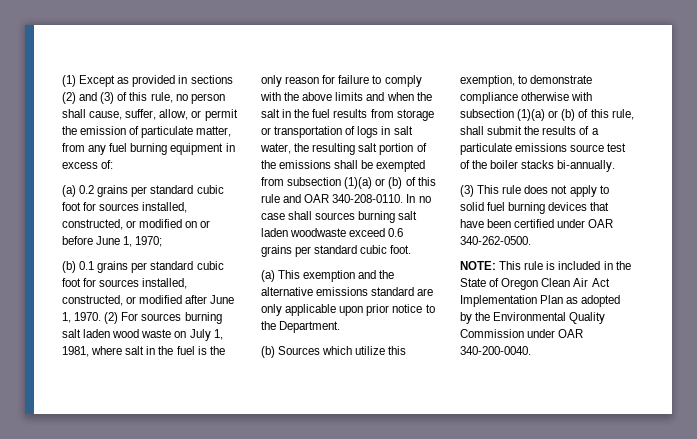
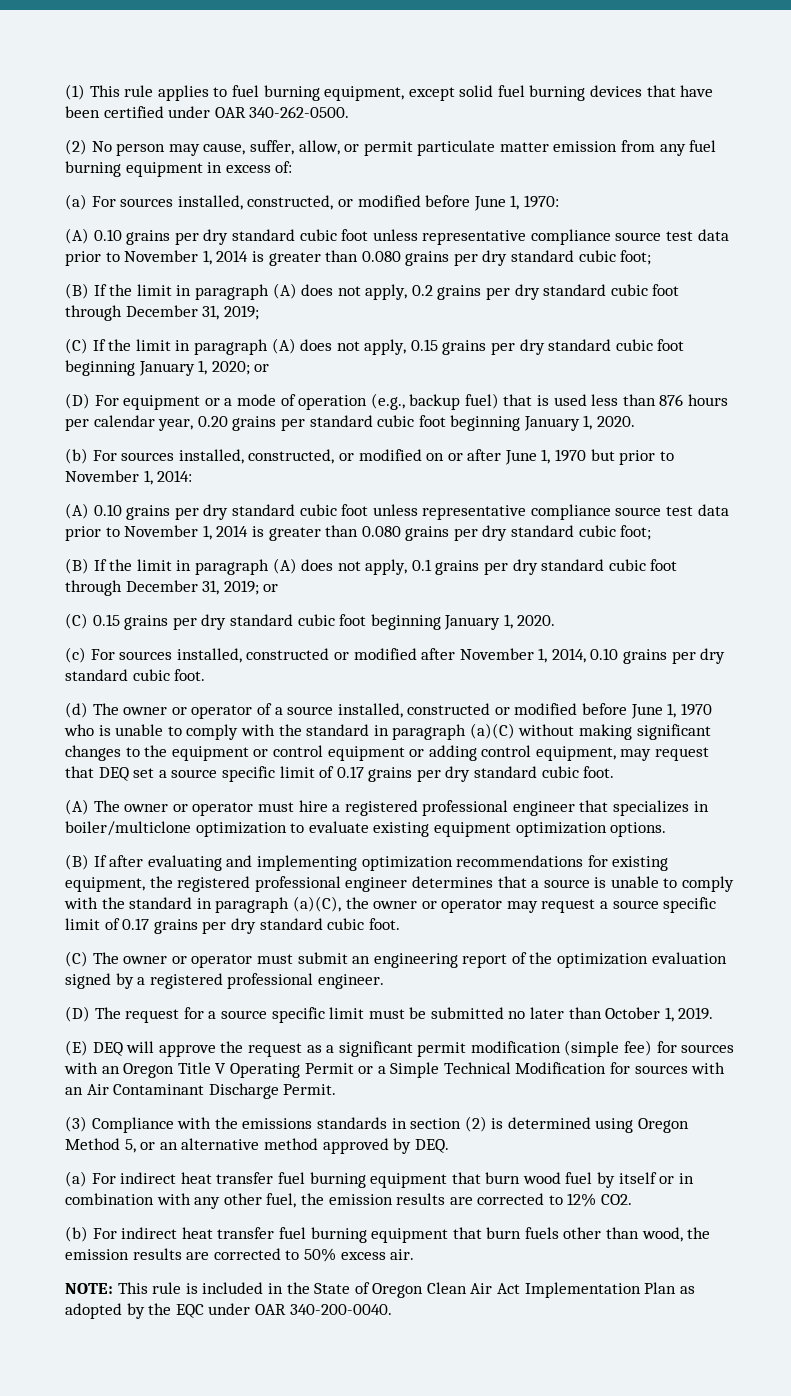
[79,75,233,87] [62,92,225,104] [62,109,238,121] [62,126,232,138] [62,143,235,155] [62,160,114,169] [62,185,224,197] [62,202,188,213] [62,219,211,230] [62,236,163,247] [62,261,224,273] [62,278,188,289] [62,295,235,306] [62,312,222,324] [62,329,223,341] [62,346,225,357] [261,75,422,87] [260,92,432,101] [261,109,434,121] [261,126,413,138] [260,143,427,155] [261,160,426,172] [261,177,436,189] [261,194,431,203] [261,211,418,223] [261,228,404,237] [261,245,412,257] [261,270,395,282] [261,287,434,296] [261,304,435,316] [261,321,341,333] [261,346,407,358] [460,75,593,87] [460,92,593,104] [460,109,634,121] [460,126,599,135] [460,143,627,155] [460,160,616,172] [460,185,609,197] Except as provided in sections (2) and (3) of this rule, no person shall cause, suffer, allow, or permit the emission of particulate matter, from any fuel burning equipment in excess of: // (a) 0.2 grains per standard cubic foot for sources installed, constructed, or modified on or before June 1, 1970; // (b) 0.1 grains per standard cubic foot for sources installed, constructed, or modified after June 1, 1970. (2) For sources burning salt laden wood waste on July 1, 1981, where salt in the fuel is the only reason for failure to comply with the above limits and when the salt in the fuel results from storage or transportation of logs in salt water, the resulting salt portion of the emissions shall be exempted from subsection (1)(a) or (b) of this rule and OAR 340-208-0110. In no case shall sources burning salt laden woodwaste exceed 0.6 grains per standard cubic foot. // (a) This exemption and the alternative emissions standard are only applicable upon prior notice to the Department. // (b) Sources which utilize this exemption, to demonstrate compliance otherwise with subsection (1)(a) or (b) of this rule, shall submit the results of a particulate emissions source test of the boiler stacks bi-annually. // (3) This rule does not apply to -> [89,85,455,101] This rule applies to fuel burning equipment, except
(531, 240) none -> [65,139,717,156] [65,161,293,177] [65,194,559,211] [65,228,729,245] [65,250,652,266] [65,283,680,300] [65,305,259,321] [65,338,685,355] [65,360,270,376] [65,393,729,410] [65,415,636,431] [65,448,674,465] [65,470,193,485] [65,503,729,520] [65,525,652,541] [65,558,678,575] [65,580,279,596] [65,613,556,630] [65,647,726,664] [65,669,206,681] [65,702,712,719] [64,723,711,740] [65,745,710,761] [65,766,615,782] [65,799,709,816] [65,821,667,837] [65,854,669,871] [65,876,735,892] [64,896,717,913] [65,918,400,934] [65,951,727,968] [65,973,384,989] [65,1006,714,1023] [65,1040,735,1057] [64,1062,726,1078] [65,1083,337,1099] [65,1116,690,1133] [65,1138,449,1154] [65,1171,694,1188] [65,1193,633,1209] [65,1226,711,1243] [65,1248,415,1262] // (2) No person may cause, suffer, allow, or permit particulate matter emission from any fuel burning equipment in excess of: // (a) For sources installed, constructed, or modified before June 1, 1970: // (A) 0.10 grains per dry standard cubic foot unless representative compliance source test data prior to November 1, 2014 is greater than 0.080 grains per dry standard cubic foot; // (B) If the limit in paragraph (A) does not apply, 0.2 grains per dry standard cubic foot through December 31, 2019; // (C) If the limit in paragraph (A) does not apply, 0.15 grains per dry standard cubic foot beginning January 1, 2020; or // (D) For equipment or a mode of operation (e.g., backup fuel) that is used less than 876 hours per calendar year, 0.20 grains per standard cubic foot beginning January 1, 2020. // (b) For sources installed, constructed, or modified on or after June 1, 1970 but prior to November 1, 2014: // (A) 0.10 grains per dry standard cubic foot unless representative compliance source test data prior to November 1, 2014 is greater than 0.080 grains per dry standard cubic foot; // (B) If the limit in paragraph (A) does not apply, 0.1 grains per dry standard cubic foot through December 31, 2019; or // (C) 0.15 grains per dry standard cubic foot beginning January 1, 2020. // (c) For sources installed, constructed or modified after November 1, 2014, 0.10 grains per dry standard cubic foot. // (d) The owner or operator of a source installed, constructed or modified before June 1, 1970 who is unable to comply with the standard in paragraph (a)(C) without making significant changes to the equipment or control equipment or adding control equipment, may request that DEQ set a source specific limit of 0.17 grains per dry standard cubic foot. // (A) The owner or operator must hire a registered professional engineer that specializes in boiler/multiclone optimization to evaluate existing equipment optimization options. // (B) If after evaluating and implementing optimization recommendations for existing equipment, the registered professional engineer determines that a source is unable to comply with the standard in paragraph (a)(C), the owner or operator may request a source specific limit of 0.17 grains per dry standard cubic foot. // (C) The owner or operator must submit an engineering report of the optimization evaluation signed by a registered professional engineer. // (D) The request for a source specific limit must be submitted no later than October 1, 2019. // (E) DEQ will approve the request as a significant permit modification (simple fee) for sources with an Oregon Title V Operating Permit or a Simple Technical Modification for sources with an Air Contaminant Discharge Permit. // (3) Compliance with the emissions standards in section (2) is determined using Oregon Method 5, or an alternative method approved by DEQ. // (a) For indirect heat transfer fuel burning equipment that burn wood fuel by itself or in combination with any other fuel, the emission results are corrected to 12% CO2. // (b) For indirect heat transfer fuel burning equipment that burn fuels other than wood, the emission results are corrected to 50% excess air.
[493,312,606,324] [460,329,524,338] Environmental Quality Commission -> [175,1304,204,1318] EQC

